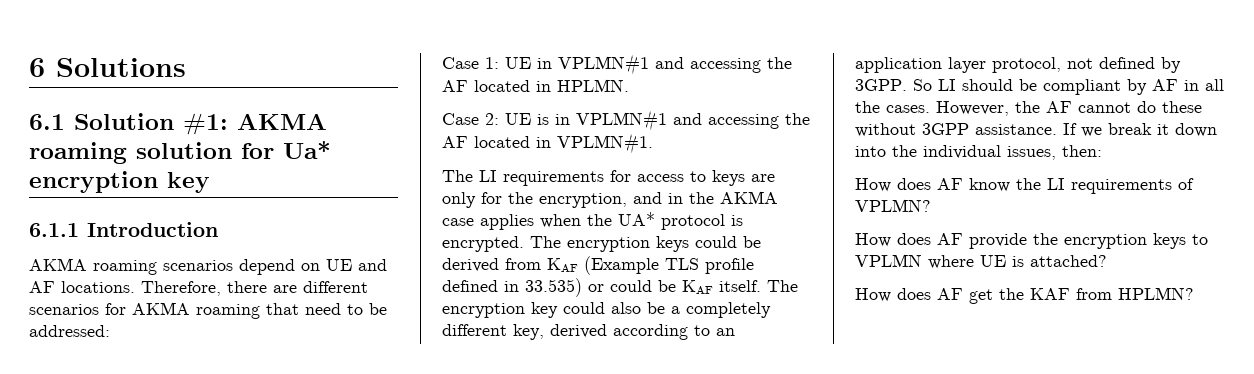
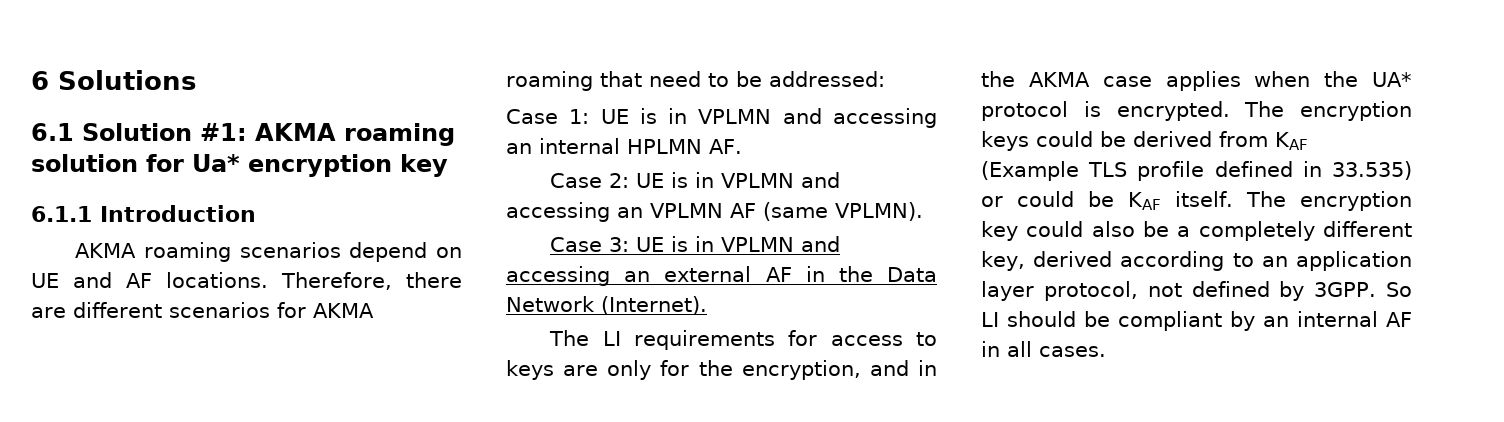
[537,54,792,75] [442,79,629,92] in VPLMN#1 and accessing the AF located in HPLMN. -> [639,108,937,128] [506,138,742,154] is in VPLMN and accessing an internal HPLMN AF.
[576,110,810,131] [442,133,653,154] VPLMN#1 and accessing the AF located in VPLMN#1. -> [721,172,841,188] [506,202,923,222] [550,236,841,252] [506,266,937,286] [506,296,707,315] VPLMN and accessing an VPLMN AF (same VPLMN). // Case 3: UE is in VPLMN and accessing an external AF in the Data Network (Internet).
(1147, 87) none -> [1263,311,1378,327] an internal
[855,101,1202,116] [855,123,1217,137] [855,145,1102,160] [855,178,1194,194] [855,199,931,212] [855,233,1208,249] [855,254,1107,269] [855,287,1194,304] the cases. However, the AF cannot do these without 3GPP assistance. If we break it down into the individual issues, then: // How does AF know the LI requirements of VPLMN? // How does AF provide the encryption keys to VPLMN where UE is attached? // How does AF get the KAF from HPLMN? -> [1039,346,1106,357] cases.

